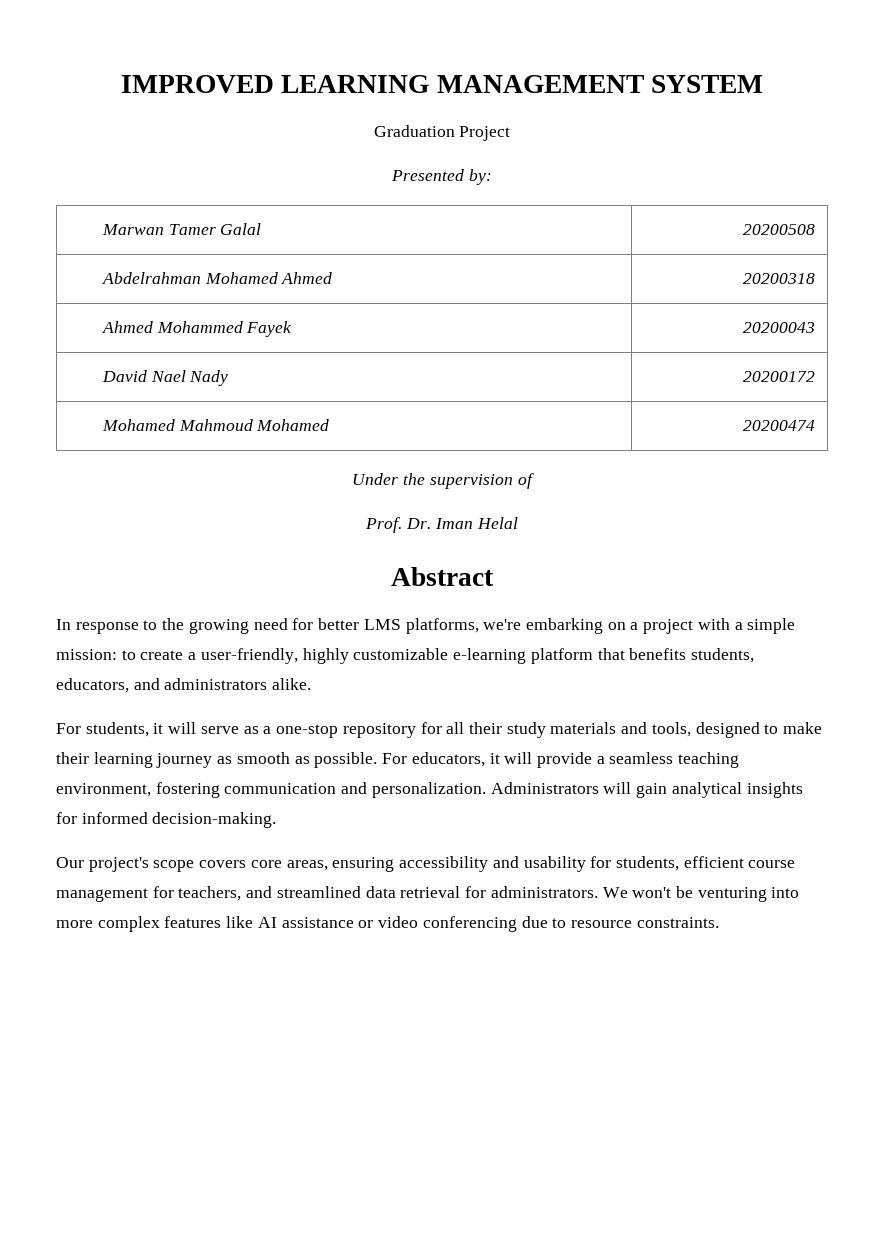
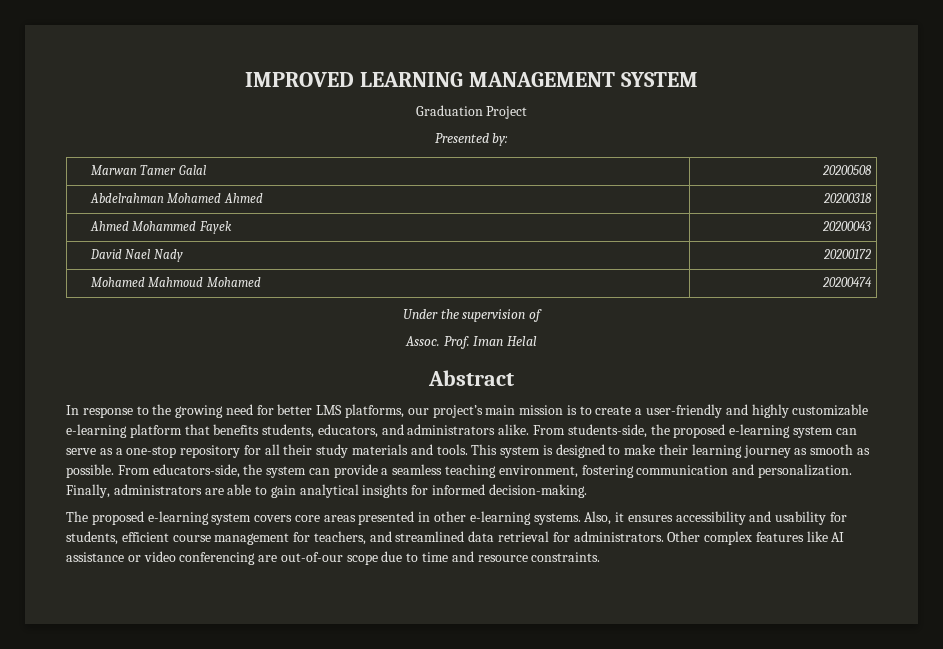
[365,517,432,533] Prof. Dr. -> [404,336,470,349] Assoc. Prof.
[483,618,796,634] [56,649,117,660] we're embarking on a project with a simple mission: -> [407,405,577,418] our project’s main mission is
[200,648,298,664] user-friendly, -> [646,404,748,418] user-friendly and
[56,722,197,737] // For students, it will -> [533,424,857,438] From students-side, the proposed e-learning system can
[651,722,691,737] tools, -> [436,444,553,458] tools. This system is
[382,752,533,767] For educators, it will -> [117,464,330,478] From educators-side, the system can
[490,782,632,794] Administrators will -> [66,484,268,498] Finally, administrators are able to
[56,857,395,872] Our project's scope covers core areas, ensuring -> [66,511,673,525] The proposed e-learning system covers core areas presented in other e-learning systems. Also, it ensures
[602,886,800,902] [56,920,93,928] We won't be venturing into more -> [667,531,701,542] Other
[521,916,567,928] due to -> [258,551,474,565] are out-of-our scope due to time and

